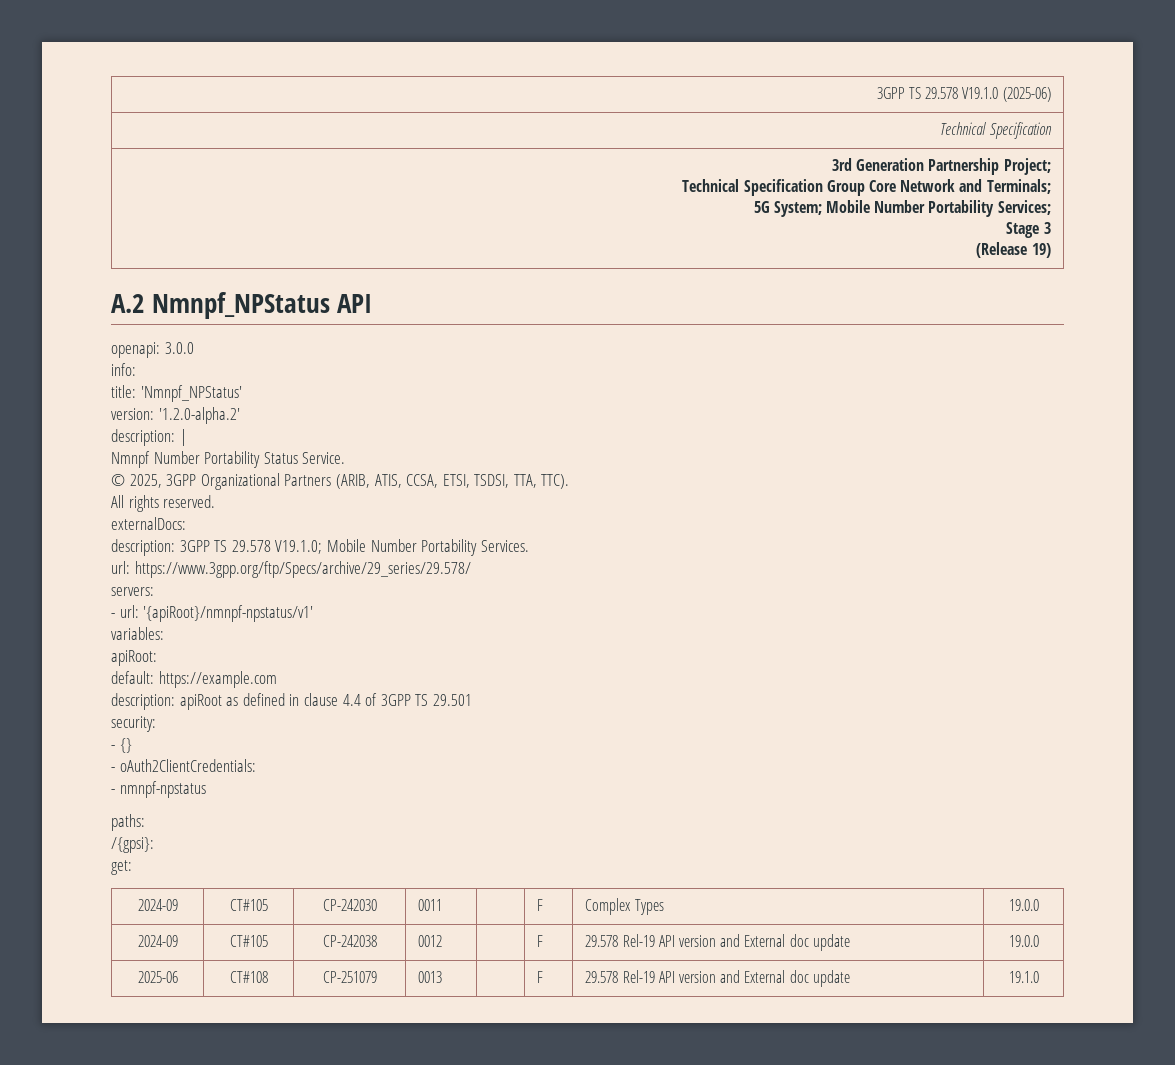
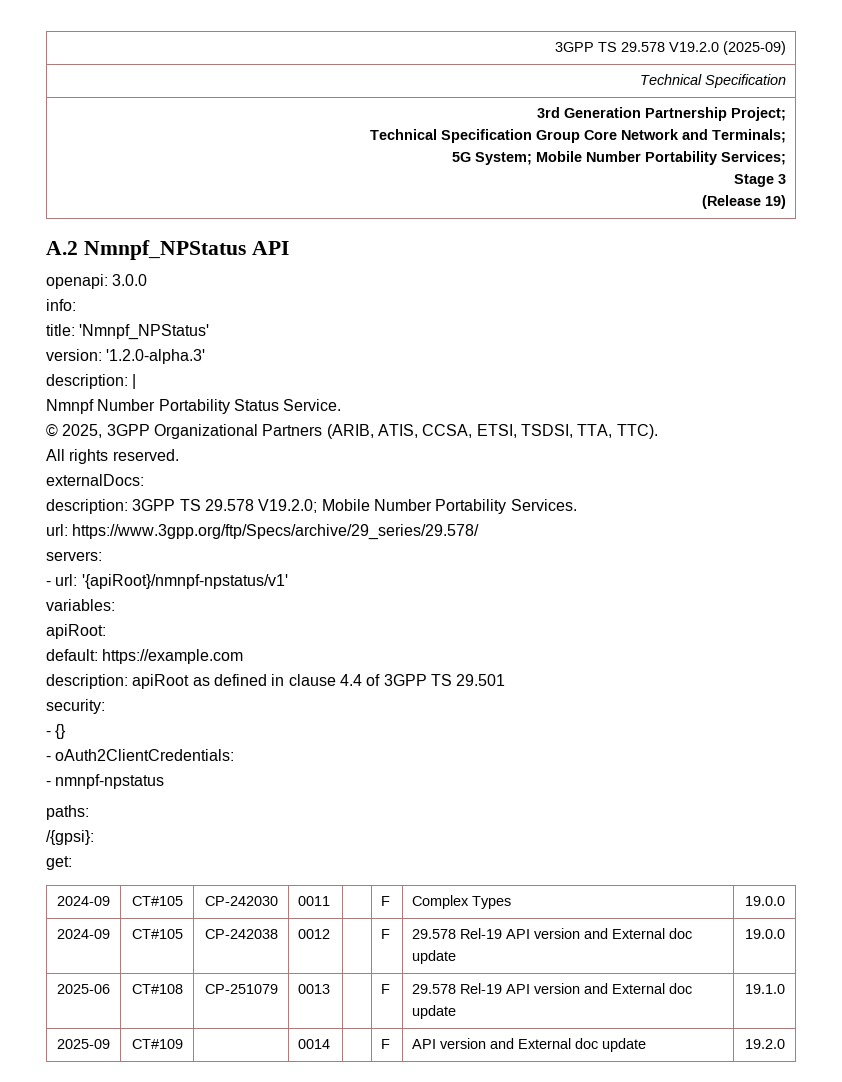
[876,87,1051,102] 3GPP TS 29.578 V19.1.0 (2025-06) -> [554,41,786,55] 3GPP TS 29.578 V19.2.0 (2025-09)
[158,407,240,424] '1.2.0-alpha.2' -> [106,349,206,364] '1.2.0-alpha.3'
[275,540,323,554] V19.1.0; -> [258,499,318,513] V19.2.0;
(1039, 977) none -> [57,1039,110,1049] [131,1039,183,1049] [298,1039,331,1049] [381,1039,391,1049] [412,1038,647,1052] [744,1039,785,1049] // 2025-09 | CT#109 | | 0014 | | F | API version and External doc update | 19.2.0

